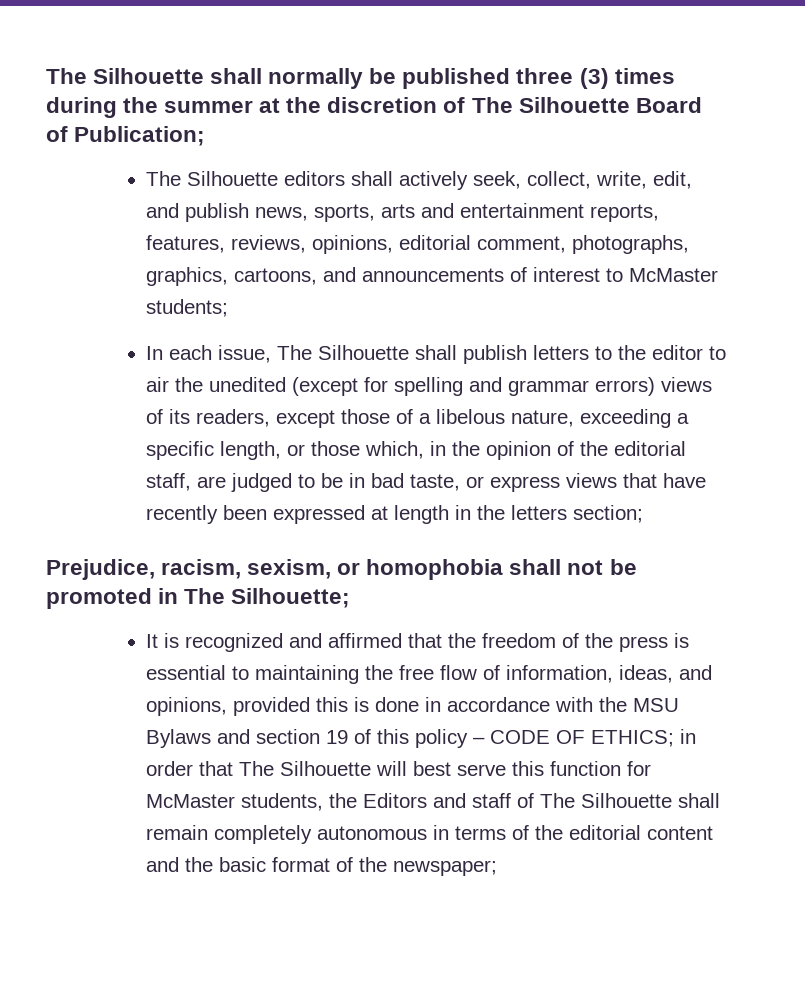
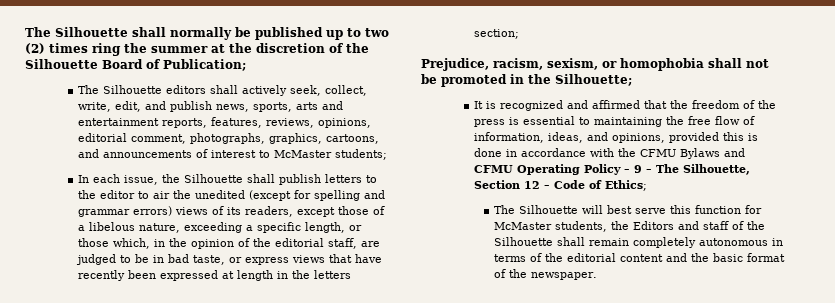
[516,68,675,89] [46,97,117,118] three (3) times during -> [326,28,389,40] [25,43,121,56] up to two (2) times ring
[471,97,513,113] The -> [346,43,369,53] the
[277,345,313,360] The -> [161,174,180,183] the
[184,588,226,604] The -> [528,74,551,84] the
[633,698,680,712] MSU -> [639,149,676,157] CFMU
[256,729,697,748] [146,761,234,776] section 19 of this policy – CODE OF ETHICS; in order that -> [473,164,750,175] [473,180,647,191] CFMU Operating Policy – 9 – The Silhouette, Section 12 – Code of Ethics; //
[540,793,576,808] The -> [746,221,765,230] the
[393,860,498,876] newspaper; -> [530,272,597,280] newspaper.

